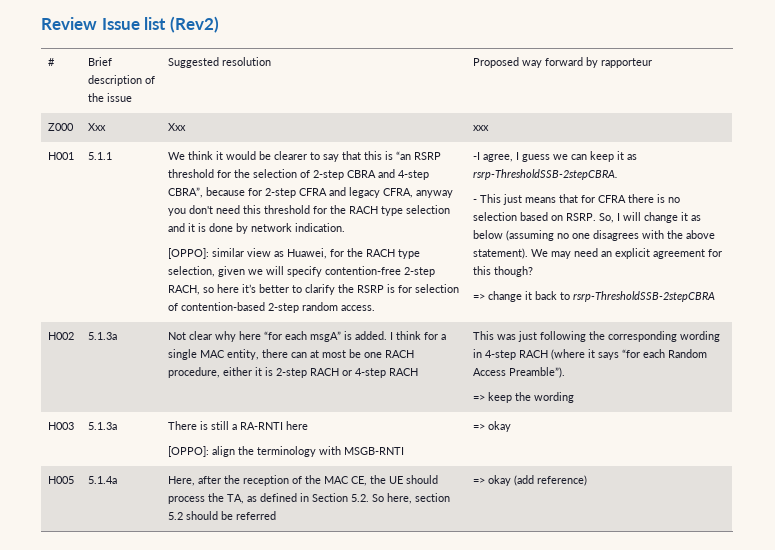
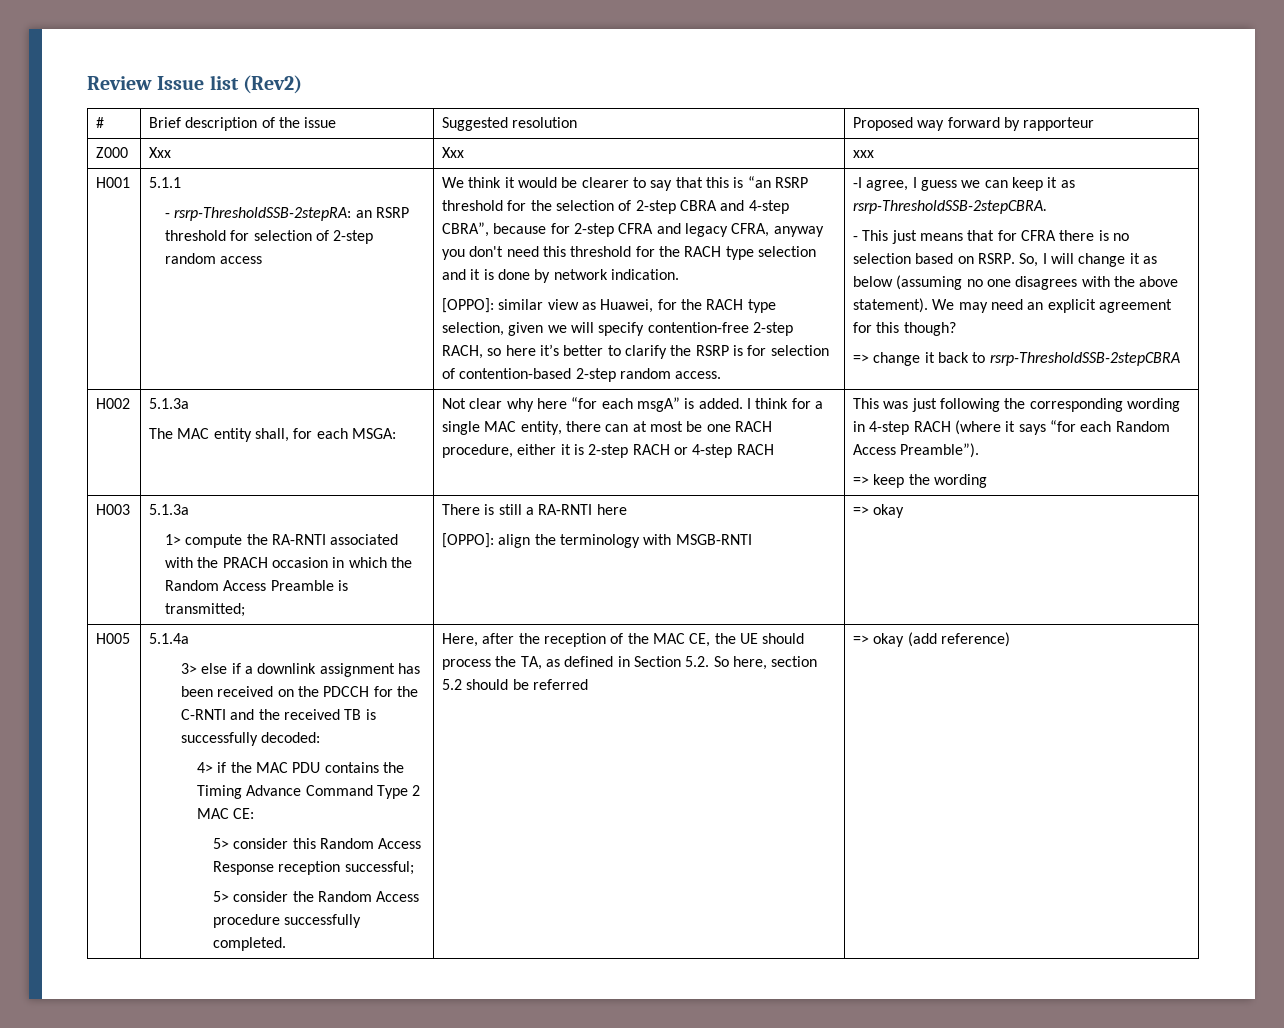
(112, 156) none -> [165,207,410,221] [165,230,374,244] [165,253,263,264] // - rsrp-ThresholdSSB-2stepRA: an RSRP threshold for selection of 2-step random access
(117, 336) none -> [149,428,397,442] // The MAC entity shall, for each MSGA:
(117, 426) none -> [165,534,399,548] [165,557,413,568] [165,580,349,591] [165,603,246,617] // 1> compute the RA-RNTI associated with the PRACH occasion in which the Random Access Preamble is transmitted;
(117, 480) none -> [181,663,421,677] [181,686,419,697] [181,709,376,720] [181,732,321,746] [197,762,405,773] [197,785,421,799] [197,808,255,819] [213,838,422,849] [213,861,414,875] [213,891,420,902] [213,914,362,928] [213,937,287,951] // 3> else if a downlink assignment has been received on the PDCCH for the C-RNTI and the received TB is successfully decoded: // 4> if the MAC PDU contains the Timing Advance Command Type 2 MAC CE: // 5> consider this Random Access Response reception successful; // 5> consider the Random Access procedure successfully completed.

